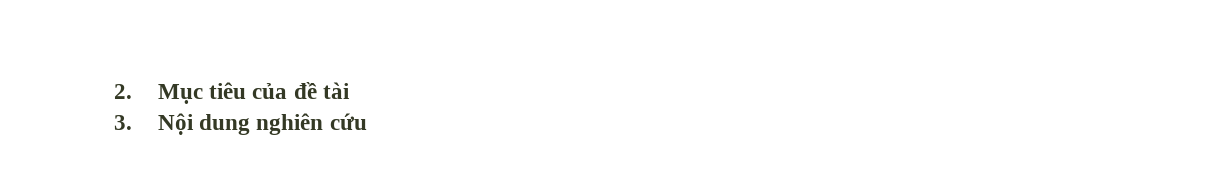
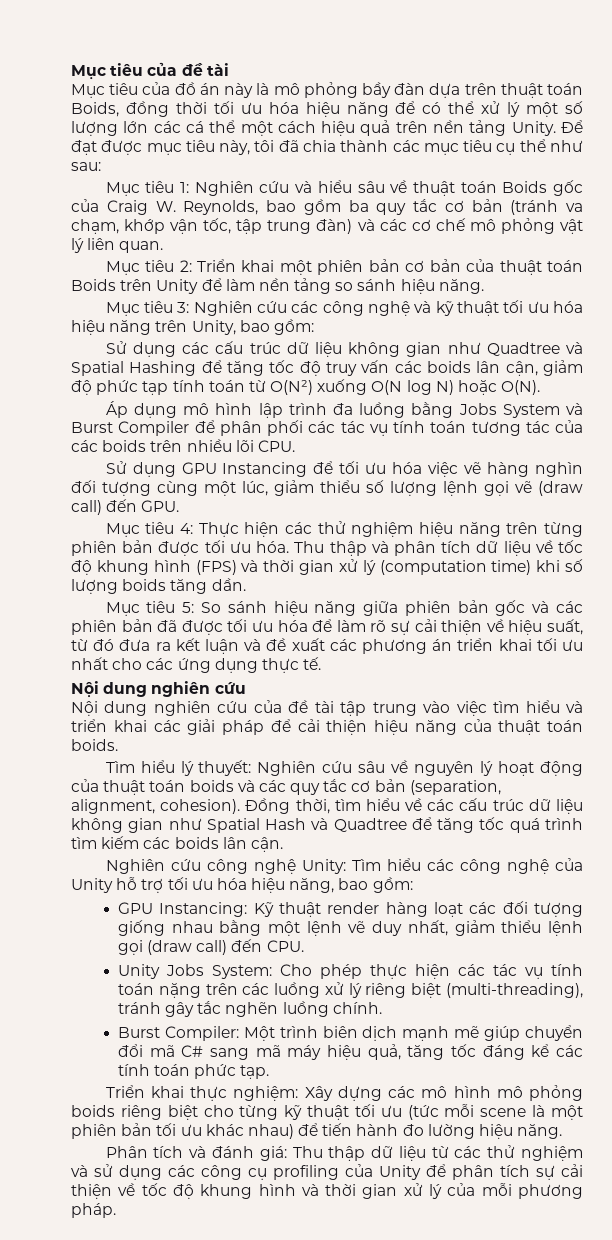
[114,84,132,99] 2. -> (71, 72) none
[114,113,367,135] 3. Nội dung nghiên cứu -> [71,82,584,98] [71,101,584,117] [71,120,583,136] [71,139,583,155] [71,162,101,171] [105,180,583,196] [71,199,583,215] [71,218,584,234] [71,238,164,253] [105,259,583,275] [71,278,484,294] [105,300,583,316] [71,319,314,335] [105,341,583,357] [71,360,583,376] [71,379,541,395] [105,401,583,418] [71,420,583,436] [71,439,295,452] [105,461,583,477] [71,480,583,496] [71,499,180,515] [105,521,584,537] [71,540,584,556] [71,559,583,575] [71,578,246,594] [105,600,583,616] [71,619,584,635] [71,638,583,654] [71,657,322,673] [71,681,246,698] [71,700,583,716] [71,719,583,735] [71,739,118,751] [105,760,583,776] [71,779,501,795] [71,798,583,814] [71,817,583,833] [71,836,283,852] [105,858,583,874] [71,877,413,893] [117,901,584,917] [117,920,583,936] [117,939,304,955] [117,964,584,979] [117,982,584,998] [117,1001,382,1017] [117,1025,583,1041] [117,1044,583,1060] [117,1064,270,1079] [105,1085,583,1101] [71,1104,584,1120] [71,1123,563,1139] [105,1145,583,1161] [71,1164,583,1180] [71,1183,583,1199] [71,1203,116,1218] Mục tiêu của đồ án này là mô phỏng bầy đàn dựa trên thuật toán Boids, đồng thời tối ưu hóa hiệu năng để có thể xử lý một số lượng lớn các cá thể một cách hiệu quả trên nền tảng Unity. Để đạt được mục tiêu này, tôi đã chia thành các mục tiêu cụ thể như sau: // Mục tiêu 1: Nghiên cứu và hiểu sâu về thuật toán Boids gốc của Craig W. Reynolds, bao gồm ba quy tắc cơ bản (tránh va chạm, khớp vận tốc, tập trung đàn) và các cơ chế mô phỏng vật lý liên quan. // Mục tiêu 2: Triển khai một phiên bản cơ bản của thuật toán Boids trên Unity để làm nền tảng so sánh hiệu năng. // Mục tiêu 3: Nghiên cứu các công nghệ và kỹ thuật tối ưu hóa hiệu năng trên Unity, bao gồm: // Sử dụng các cấu trúc dữ liệu không gian như Quadtree và Spatial Hashing để tăng tốc độ truy vấn các boids lân cận, giảm độ phức tạp tính toán từ O(N²) xuống O(N log N) hoặc O(N). // Áp dụng mô hình lập trình đa luồng bằng Jobs System và Burst Compiler để phân phối các tác vụ tính toán tương tác của các boids trên nhiều lõi CPU. // Sử dụng GPU Instancing để tối ưu hóa việc vẽ hàng nghìn đối tượng cùng một lúc, giảm thiểu số lượng lệnh gọi vẽ (draw call) đến GPU. // Mục tiêu 4: Thực hiện các thử nghiệm hiệu năng trên từng phiên bản được tối ưu hóa. Thu thập và phân tích dữ liệu về tốc độ khung hình (FPS) và thời gian xử lý (computation time) khi số lượng boids tăng dần. // Mục tiêu 5: So sánh hiệu năng giữa phiên bản gốc và các phiên bản đã được tối ưu hóa để làm rõ sự cải thiện về hiệu suất, từ đó đưa ra kết luận và đề xuất các phương án triển khai tối ưu nhất cho các ứng dụng thực tế. // Nội dung nghiên cứu // Nội dung nghiên cứu của đề tài tập trung vào việc tìm hiểu và triển khai các giải pháp để cải thiện hiệu năng của thuật toán boids. // Tìm hiểu lý thuyết: Nghiên cứu sâu về nguyên lý hoạt động của thuật toán boids và các quy tắc cơ bản (separation, alignment, cohesion). Đồng thời, tìm hiểu về các cấu trúc dữ liệu không gian như Spatial Hash và Quadtree để tăng tốc quá trình tìm kiếm các boids lân cận. // Nghiên cứu công nghệ Unity: Tìm hiểu các công nghệ của Unity hỗ trợ tối ưu hóa hiệu năng, bao gồm: // GPU Instancing: Kỹ thuật render hàng loạt các đối tượng giống nhau bằng một lệnh vẽ duy nhất, giảm thiểu lệnh gọi (draw call) đến CPU. // Unity Jobs System: Cho phép thực hiện các tác vụ tính toán nặng trên các luồng xử lý riêng biệt (multi-threading), tránh gây tắc nghẽn luồng chính. // Burst Compiler: Một trình biên dịch mạnh mẽ giúp chuyển đổi mã C# sang mã máy hiệu quả, tăng tốc đáng kể các tính toán phức tạp. // Triển khai thực nghiệm: Xây dựng các mô hình mô phỏng boids riêng biệt cho từng kỹ thuật tối ưu (tức mỗi scene là một phiên bản tối ưu khác nhau) để tiến hành đo lường hiệu năng. // Phân tích và đánh giá: Thu thập dữ liệu từ các thử nghiệm và sử dụng các công cụ profiling của Unity để phân tích sự cải thiện về tốc độ khung hình và thời gian xử lý của mỗi phương pháp.

